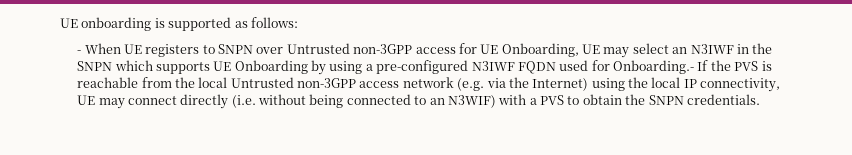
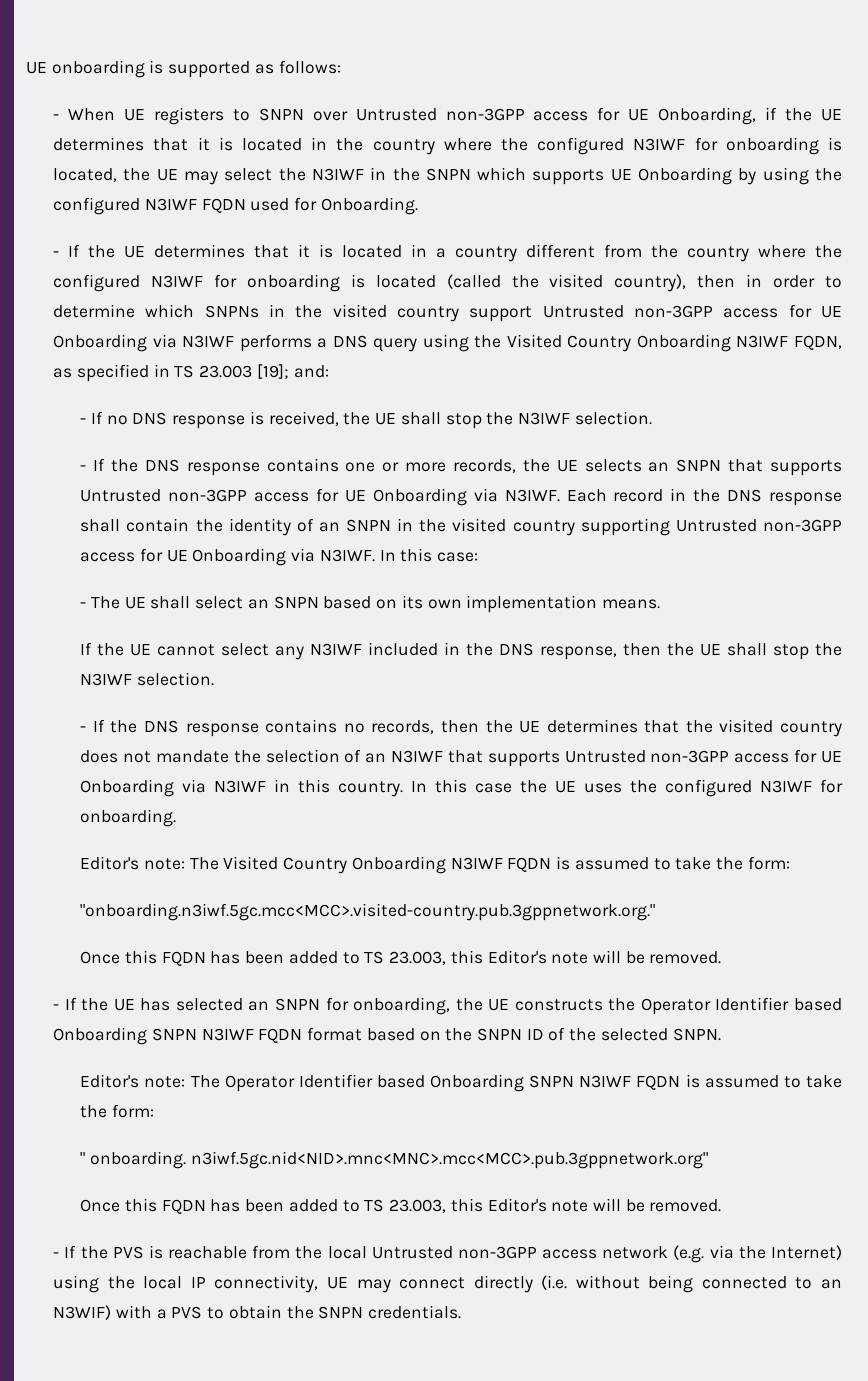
(579, 50) none -> [765,107,842,121] [53,137,842,155] [53,168,151,182] if the UE determines that it is located in the country where the configured N3IWF for onboarding is located, the
[672,47,688,54] an -> [278,168,306,181] the
[365,60,469,74] a pre-configured -> [814,168,842,181] [53,197,141,215] the configured
[613,60,695,74] Onboarding.- -> [320,197,418,215] [53,244,842,262] [53,274,842,292] [53,304,842,322] [53,334,842,352] [53,364,329,382] [80,411,652,429] [80,458,842,476] [80,488,842,506] [80,518,842,536] [80,548,479,566] [80,595,660,613] [80,642,842,660] [80,672,215,686] [80,719,842,737] [80,749,842,767] [80,779,843,797] [80,809,177,827] [80,856,790,874] [80,903,656,921] [80,950,722,966] [53,997,842,1015] [53,1027,721,1045] [80,1074,842,1092] [80,1104,155,1118] [80,1151,708,1169] [80,1198,722,1214] [53,1252,60,1258] Onboarding. // - If the UE determines that it is located in a country different from the country where the configured N3IWF for onboarding is located (called the visited country), then in order to determine which SNPNs in the visited country support Untrusted non-3GPP access for UE Onboarding via N3IWF performs a DNS query using the Visited Country Onboarding N3IWF FQDN, as specified in TS 23.003 [19]; and: // - If no DNS response is received, the UE shall stop the N3IWF selection. // - If the DNS response contains one or more records, the UE selects an SNPN that supports Untrusted non-3GPP access for UE Onboarding via N3IWF. Each record in the DNS response shall contain the identity of an SNPN in the visited country supporting Untrusted non-3GPP access for UE Onboarding via N3IWF. In this case: // - The UE shall select an SNPN based on its own implementation means. // If the UE cannot select any N3IWF included in the DNS response, then the UE shall stop the N3IWF selection. // - If the DNS response contains no records, then the UE determines that the visited country does not mandate the selection of an N3IWF that supports Untrusted non-3GPP access for UE Onboarding via N3IWF in this country. In this case the UE uses the configured N3IWF for onboarding. // Editor's note: The Visited Country Onboarding N3IWF FQDN is assumed to take the form: // "onboarding.n3iwf.5gc.mcc<MCC>.visited-country.pub.3gppnetwork.org." // Once this FQDN has been added to TS 23.003, this Editor's note will be removed. // - If the UE has selected an SNPN for onboarding, the UE constructs the Operator Identifier based Onboarding SNPN N3IWF FQDN format based on the SNPN ID of the selected SNPN. // Editor's note: The Operator Identifier based Onboarding SNPN N3IWF FQDN is assumed to take the form: // " onboarding. n3iwf.5gc.nid<NID>.mnc<MNC>.mcc<MCC>.pub.3gppnetwork.org" // Once this FQDN has been added to TS 23.003, this Editor's note will be removed. // -

